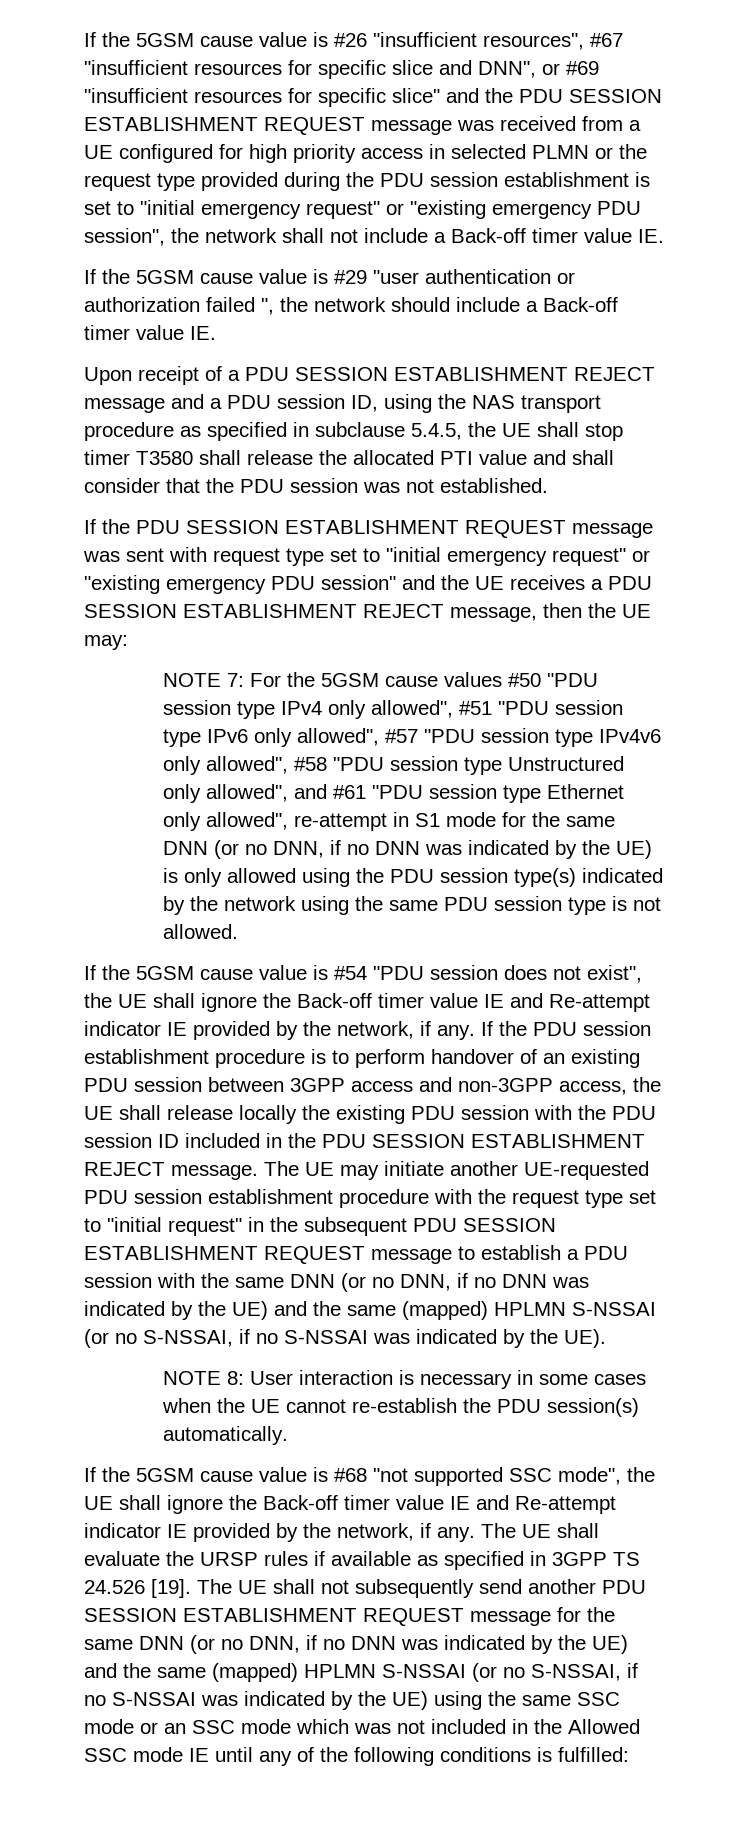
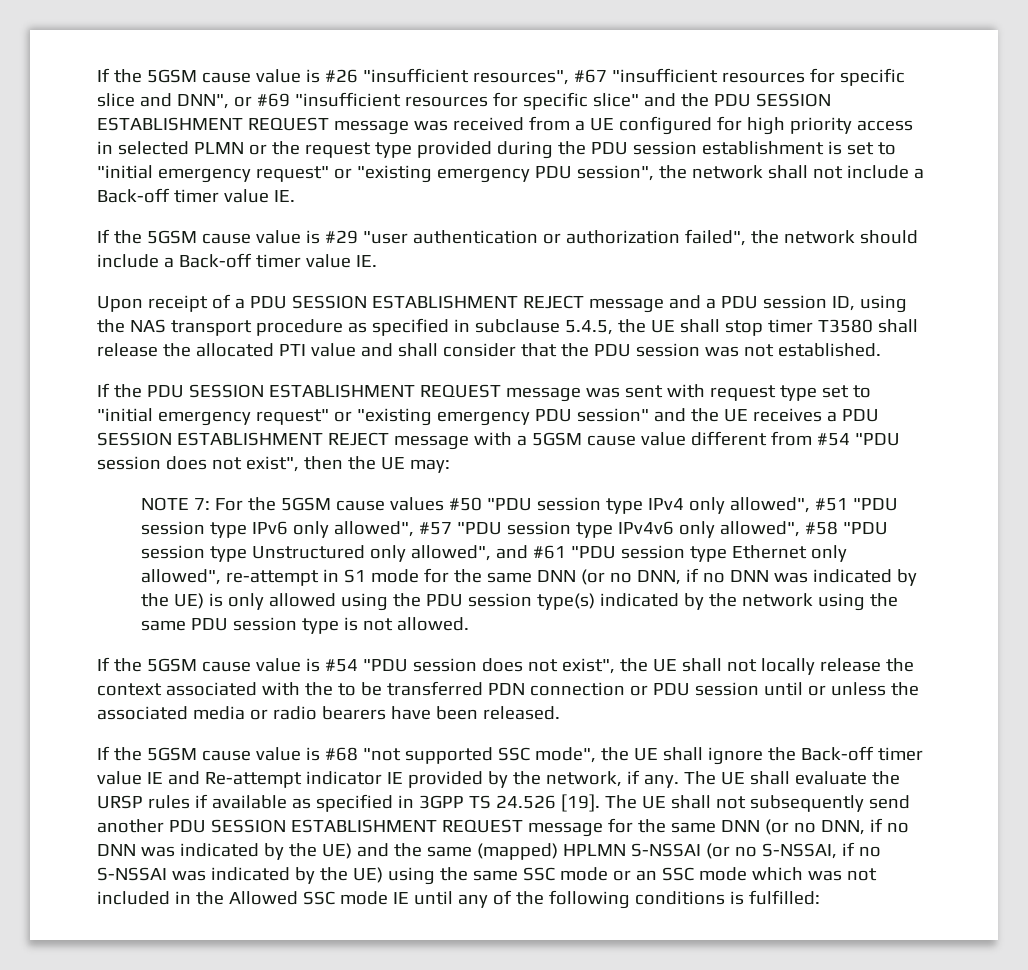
[206,297,274,315] failed ", -> [684,229,746,246] failed",
[450,607,537,622] message, -> [393,431,900,450] [97,456,299,472] message with a 5GSM cause value different from #54 "PDU session does not exist",
[201,993,650,1012] [84,1021,651,1040] [84,1049,640,1068] [84,1077,661,1095] [84,1105,656,1124] [84,1133,645,1148] [84,1161,649,1180] [84,1189,656,1208] [84,1217,556,1236] [84,1245,628,1264] [84,1273,589,1292] [84,1301,656,1320] [84,1329,606,1348] [162,1370,646,1389] [161,1398,639,1417] [162,1426,288,1445] ignore the Back-off timer value IE and Re-attempt indicator IE provided by the network, if any. If the PDU session establishment procedure is to perform handover of an existing PDU session between 3GPP access and non-3GPP access, the UE shall release locally the existing PDU session with the PDU session ID included in the PDU SESSION ESTABLISHMENT REJECT message. The UE may initiate another UE-requested PDU session establishment procedure with the request type set to "initial request" in the subsequent PDU SESSION ESTABLISHMENT REQUEST message to establish a PDU session with the same DNN (or no DNN, if no DNN was indicated by the UE) and the same (mapped) HPLMN S-NSSAI (or no S-NSSAI, if no S-NSSAI was indicated by the UE). // NOTE 8: User interaction is necessary in some cases when the UE cannot re-establish the PDU session(s) automatically. -> [726,658,914,675] [97,681,919,696] [97,706,560,720] not locally release the context associated with the to be transferred PDN connection or PDU session until or unless the associated media or radio bearers have been released.

